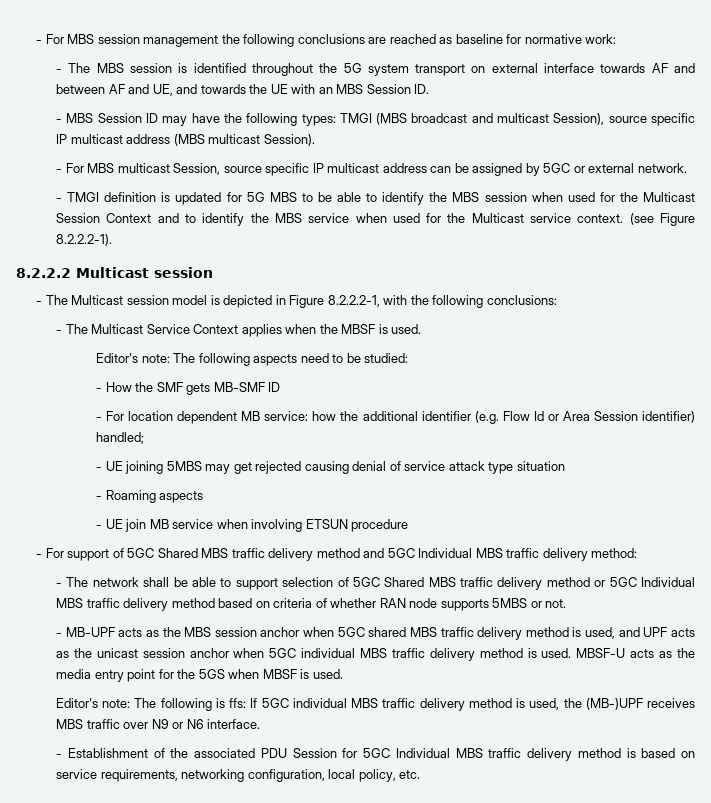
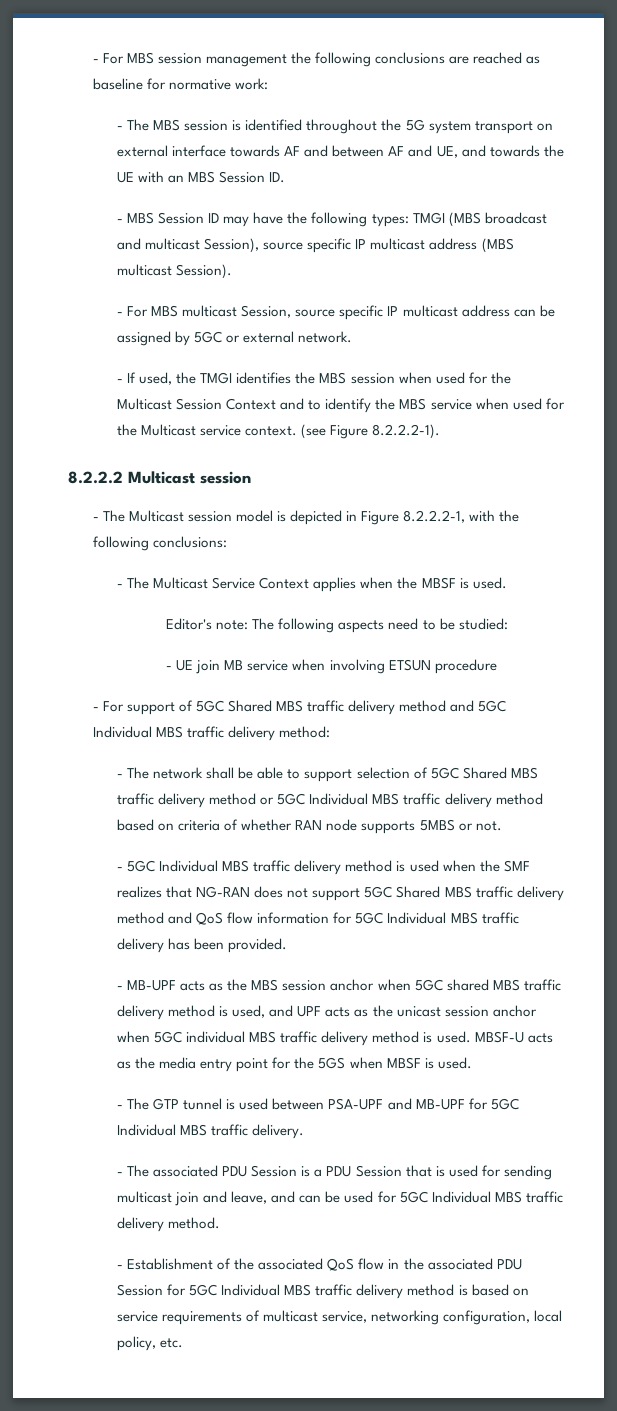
[67,192,425,205] TMGI definition is updated for 5G MBS to be able to identify -> [127,372,292,385] If used, the TMGI identifies
[95,382,281,395] [95,411,696,424] [95,432,144,444] [95,461,565,474] [95,490,204,503] // - How the SMF gets MB-SMF ID // - For location dependent MB service: how the additional identifier (e.g. Flow Id or Area Session identifier) handled; // - UE joining 5MBS may get rejected causing denial of service attack type situation // - Roaming aspects -> (508, 624) none
(567, 603) none -> [117,860,530,875] [117,886,564,901] [117,912,519,925] [117,938,288,953] // - 5GC Individual MBS traffic delivery method is used when the SMF realizes that NG-RAN does not support 5GC Shared MBS traffic delivery method and QoS flow information for 5GC Individual MBS traffic delivery has been provided.
[55,698,696,711] [55,719,261,729] Editor's note: The following is ffs: If 5GC individual MBS traffic delivery method is used, the (MB-)UPF receives MBS traffic over N9 or N6 interface. -> [117,1098,519,1110] [117,1124,305,1139] [117,1165,552,1180] [117,1191,563,1206] [117,1217,221,1232] - The GTP tunnel is used between PSA-UPF and MB-UPF for 5GC Individual MBS traffic delivery. // - The associated PDU Session is a PDU Session that is used for sending multicast join and leave, and can be used for 5GC Individual MBS traffic delivery method.
(255, 753) none -> [327,1258,493,1271] QoS flow in the associated
[100,769,178,782] requirements, -> [162,1310,368,1325] requirements of multicast service,

